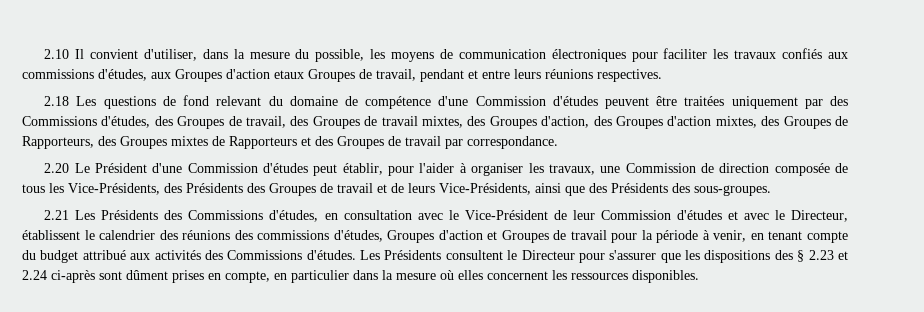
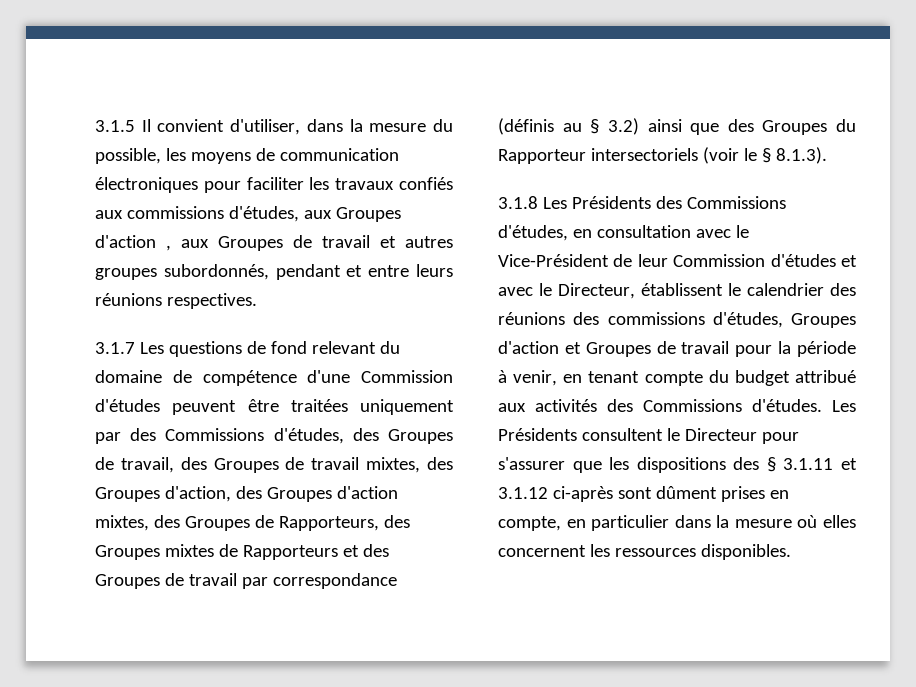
[44,49,70,59] 2.10 -> [95,120,135,132] 3.1.5
[274,69,416,82] etaux Groupes de travail, -> [166,235,453,251] [95,264,269,280] , aux Groupes de travail et autres groupes subordonnés,
[44,96,70,106] 2.18 -> [95,342,135,354] 3.1.7
[467,136,558,149] [44,163,848,176] [22,183,771,196] [44,210,70,220] correspondance. // 2.20 Le Président d'une Commission d'études peut établir, pour l'aider à organiser les travaux, une Commission de direction composée de tous les Vice-Présidents, des Présidents des Groupes de travail et de leurs Vice-Présidents, ainsi que des Présidents des sous-groupes. // 2.21 -> [272,573,397,589] [498,118,856,135] [498,147,827,164] [498,196,538,209] correspondance (définis au § 3.2) ainsi que des Groupes du Rapporteur intersectoriels (voir le § 8.1.3). // 3.1.8
[808,250,849,260] [22,270,47,280] 2.23 et 2.24 -> [783,458,857,470] [498,487,548,499] 3.1.11 et 3.1.12

